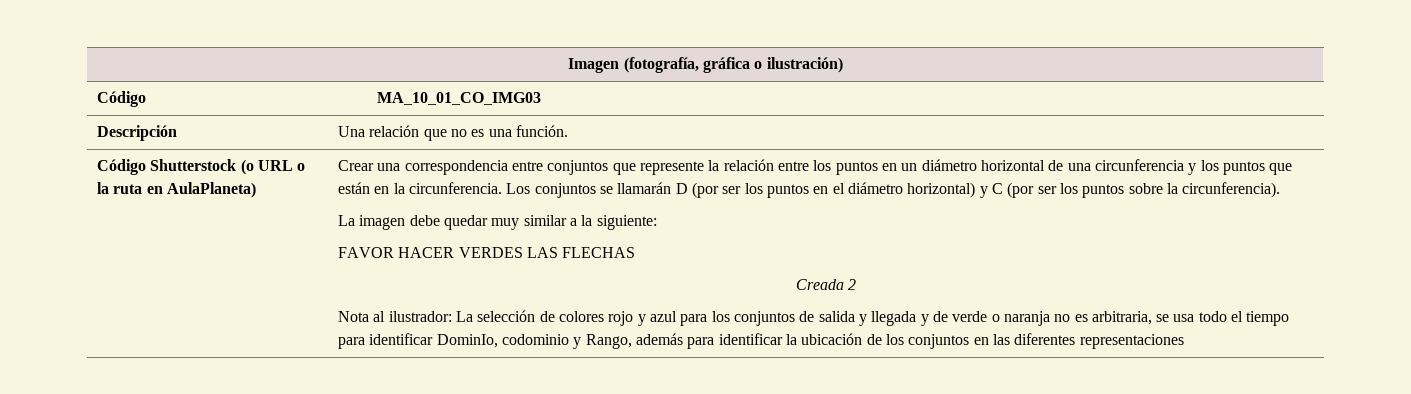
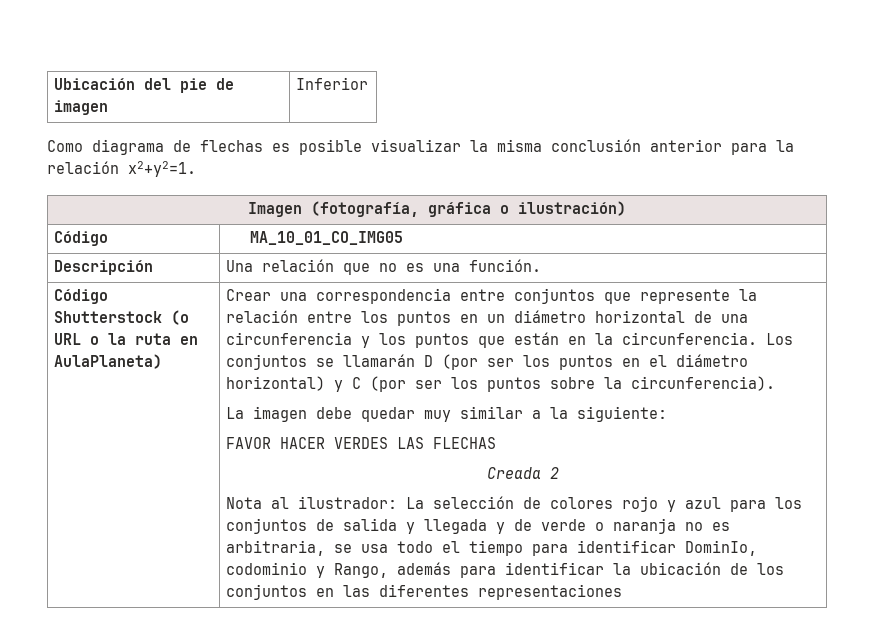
(568, 65) none -> [53,78,234,93] [53,100,108,115] [295,77,368,90] [47,139,794,155] [47,161,196,177] Ubicación del pie de imagen | Inferior // Como diagrama de flechas es posible visualizar la misma conclusión anterior para la relación x2+y2=1. //
[376,92,541,105] MA_10_01_CO_IMG03 -> [249,231,403,245] MA_10_01_CO_IMG05

